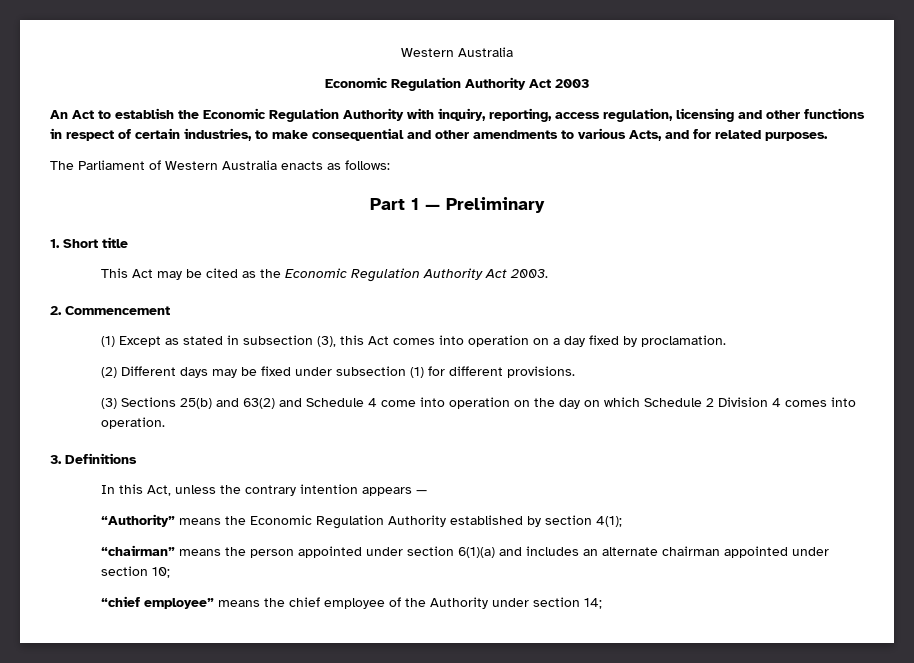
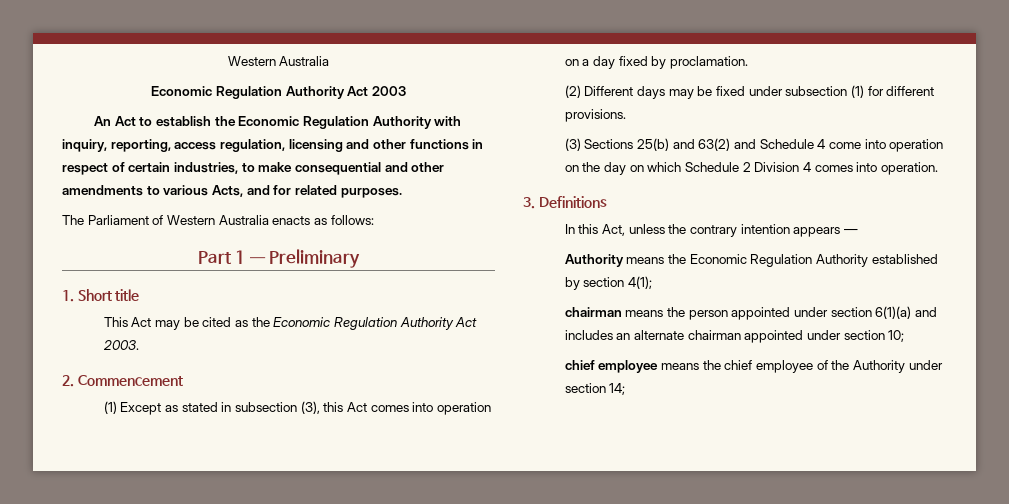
[100,514,175,527] “Authority” -> [564,254,624,267] Authority
[100,545,175,556] “chairman” -> [564,307,622,317] chairman
[100,596,214,609] “chief employee” -> [564,360,659,373] chief employee

